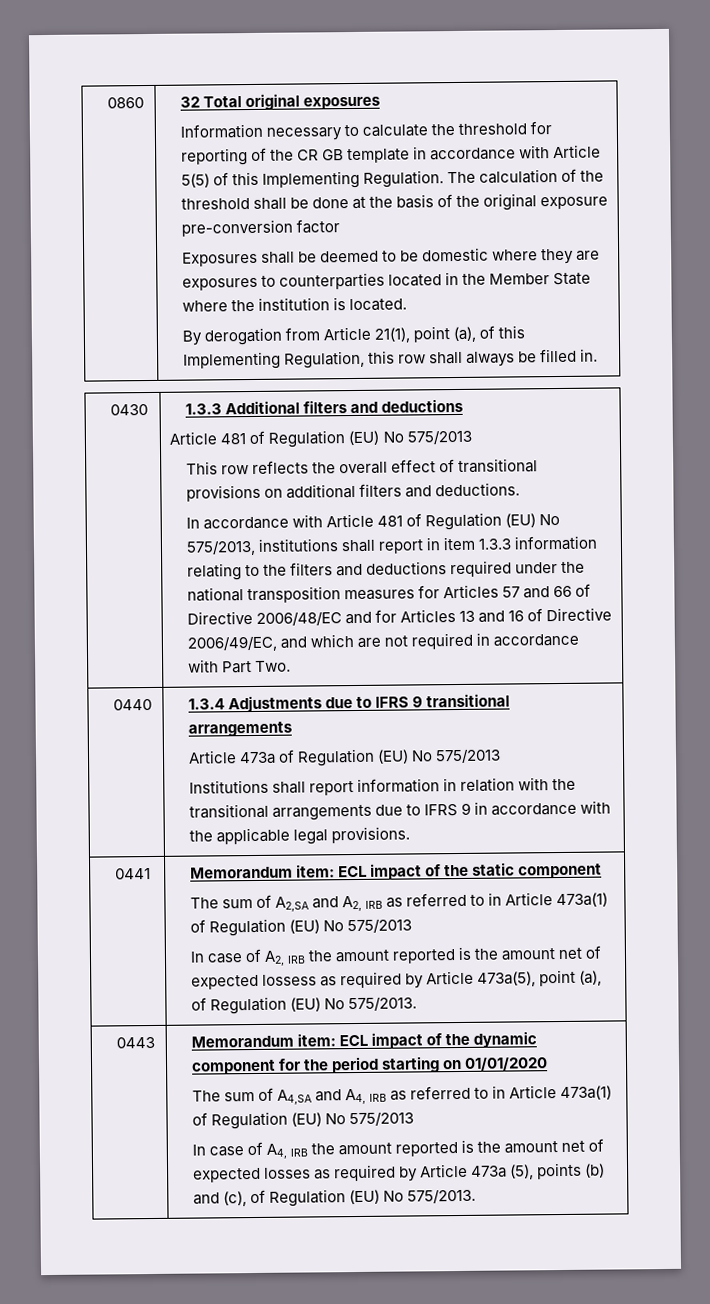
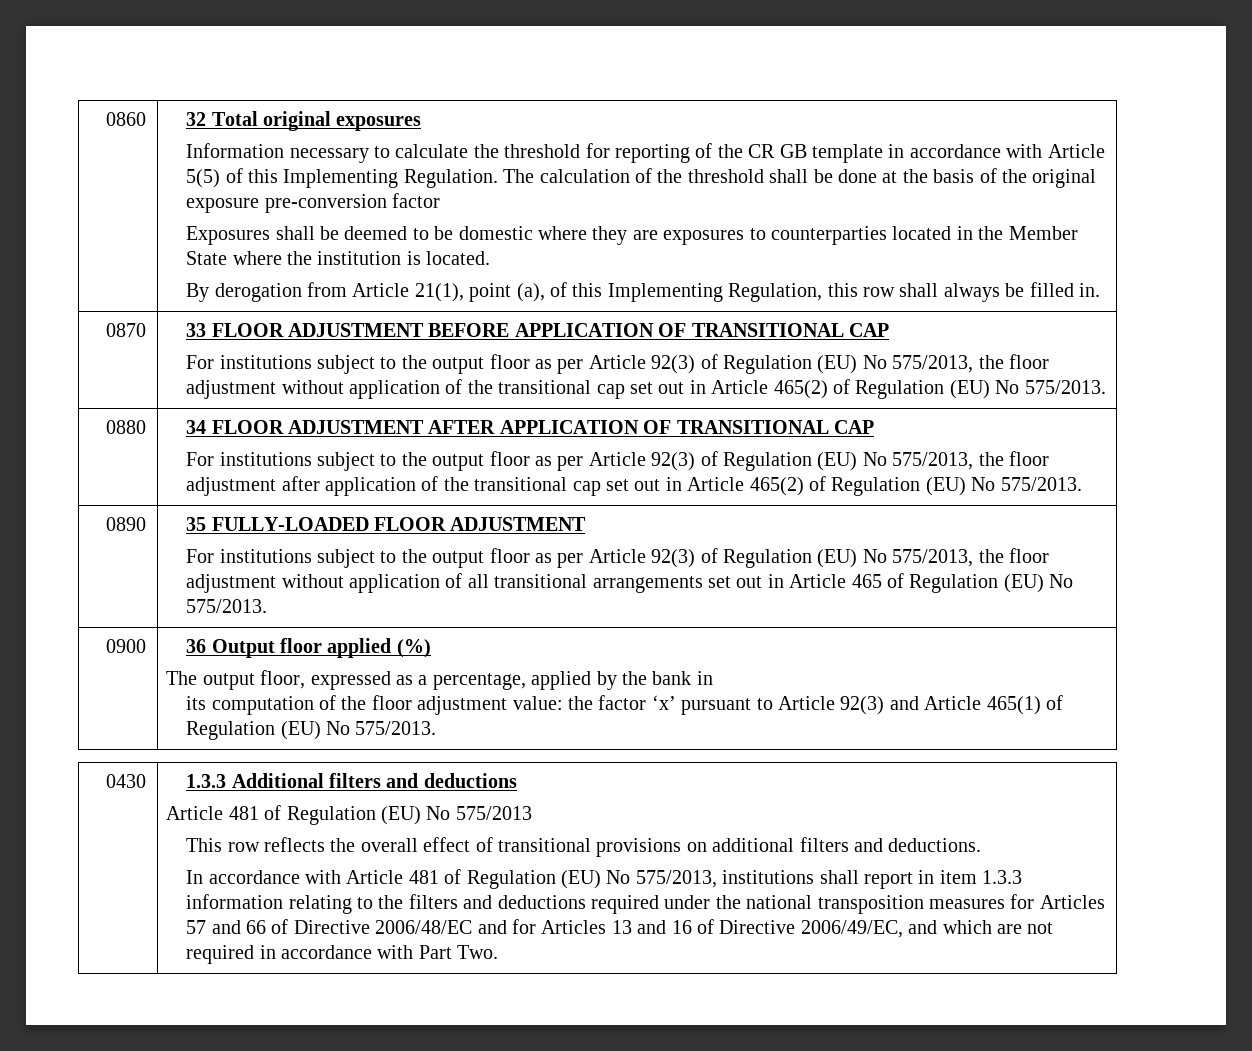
(599, 355) none -> [105,323,146,337] [186,323,890,337] [186,354,1050,374] [186,379,1106,399] [105,420,146,434] [186,420,875,434] [186,451,1050,471] [186,476,1082,496] [105,517,146,531] [186,517,587,531] [186,548,1050,568] [186,573,1074,593] [186,599,268,613] [105,639,146,653] [186,638,431,658] [166,670,713,690] [186,695,1064,715] [186,721,437,740] // 0870 | 33 FLOOR ADJUSTMENT BEFORE APPLICATION OF TRANSITIONAL CAP // For institutions subject to the output floor as per Article 92(3) of Regulation (EU) No 575/2013, the floor adjustment without application of the transitional cap set out in Article 465(2) of Regulation (EU) No 575/2013. // 0880 | 34 FLOOR ADJUSTMENT AFTER APPLICATION OF TRANSITIONAL CAP // For institutions subject to the output floor as per Article 92(3) of Regulation (EU) No 575/2013, the floor adjustment after application of the transitional cap set out in Article 465(2) of Regulation (EU) No 575/2013. // 0890 | 35 FULLY-LOADED FLOOR ADJUSTMENT // For institutions subject to the output floor as per Article 92(3) of Regulation (EU) No 575/2013, the floor adjustment without application of all transitional arrangements set out in Article 465 of Regulation (EU) No 575/2013. // 0900 | 36 Output floor applied (%) // The output floor, expressed as a percentage, applied by the bank in // its computation of the floor adjustment value: the factor ‘x’ pursuant to Article 92(3) and Article 465(1) of Regulation (EU) No 575/2013.
[112,698,152,711] [187,693,511,713] [187,721,292,737] [187,748,502,767] [188,777,577,796] [188,800,612,821] [188,826,411,845] [114,868,151,880] [189,862,603,880] [189,892,609,912] [189,918,413,937] [189,945,603,966] [190,969,603,990] [190,996,418,1015] [115,1036,155,1049] [190,1031,538,1049] [190,1056,549,1075] [191,1085,613,1105] [191,1111,415,1130] [191,1138,605,1159] [192,1162,606,1183] [192,1188,477,1207] // 0440 | 1.3.4 Adjustments due to IFRS 9 transitional arrangements // Article 473a of Regulation (EU) No 575/2013 // Institutions shall report information in relation with the transitional arrangements due to IFRS 9 in accordance with the applicable legal provisions. // 0441 | Memorandum item: ECL impact of the static component // The sum of A2,SA and A2, IRB as referred to in Article 473a(1) of Regulation (EU) No 575/2013 // In case of A2, IRB the amount reported is the amount net of expected lossess as required by Article 473a(5), point (a), of Regulation (EU) No 575/2013. // 0443 | Memorandum item: ECL impact of the dynamic component for the period starting on 01/01/2020 // The sum of A4,SA and A4, IRB as referred to in Article 473a(1) of Regulation (EU) No 575/2013 // In case of A4, IRB the amount reported is the amount net of expected losses as required by Article 473a (5), points (b) and (c), of Regulation (EU) No 575/2013. -> (499, 952) none

